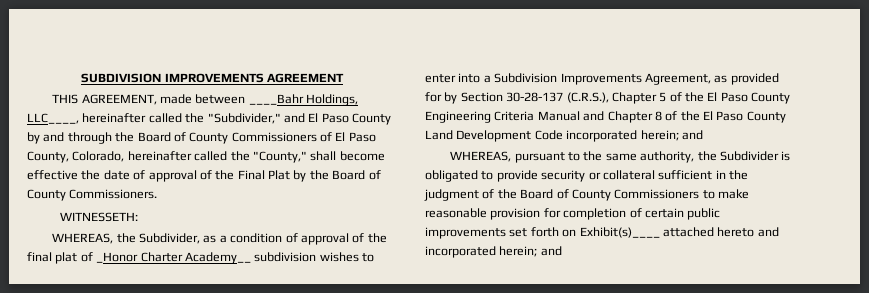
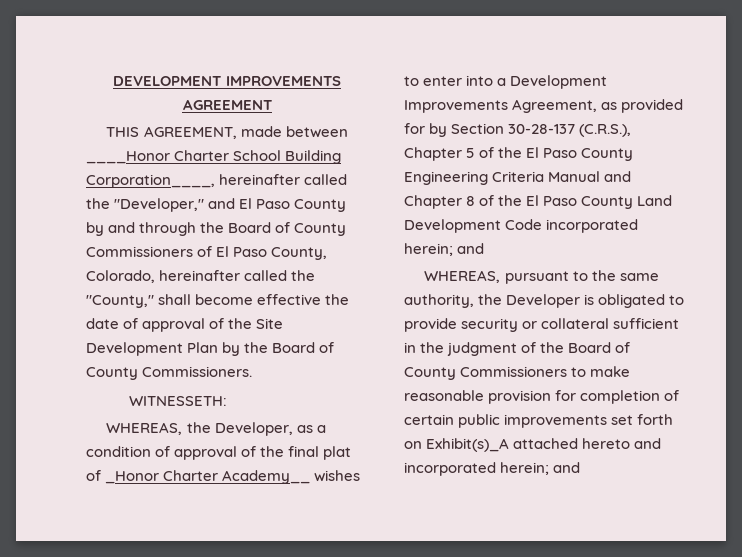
[81,73,162,83] SUBDIVISION -> [113,76,222,86] DEVELOPMENT
[248,94,359,106] [27,113,281,124] ____Bahr Holdings, LLC____, hereinafter called the "Subdivider," -> [86,150,342,164] [86,174,348,188] [86,198,205,212] ____Honor Charter School Building Corporation____, hereinafter called the "Developer,"
[237,170,290,180] Final Plat -> [256,318,284,329] [86,342,219,356] Site Development Plan
[139,233,201,244] Subdivider, -> [214,422,293,436] Developer,
[254,252,317,262] subdivision -> (311, 477) none
[494,73,558,83] Subdivision -> [510,75,608,89] Development
[719,151,779,161] Subdivider -> [506,294,581,308] Developer
[579,227,660,238] Exhibit(s)____ -> [426,438,510,452] Exhibit(s)_A

